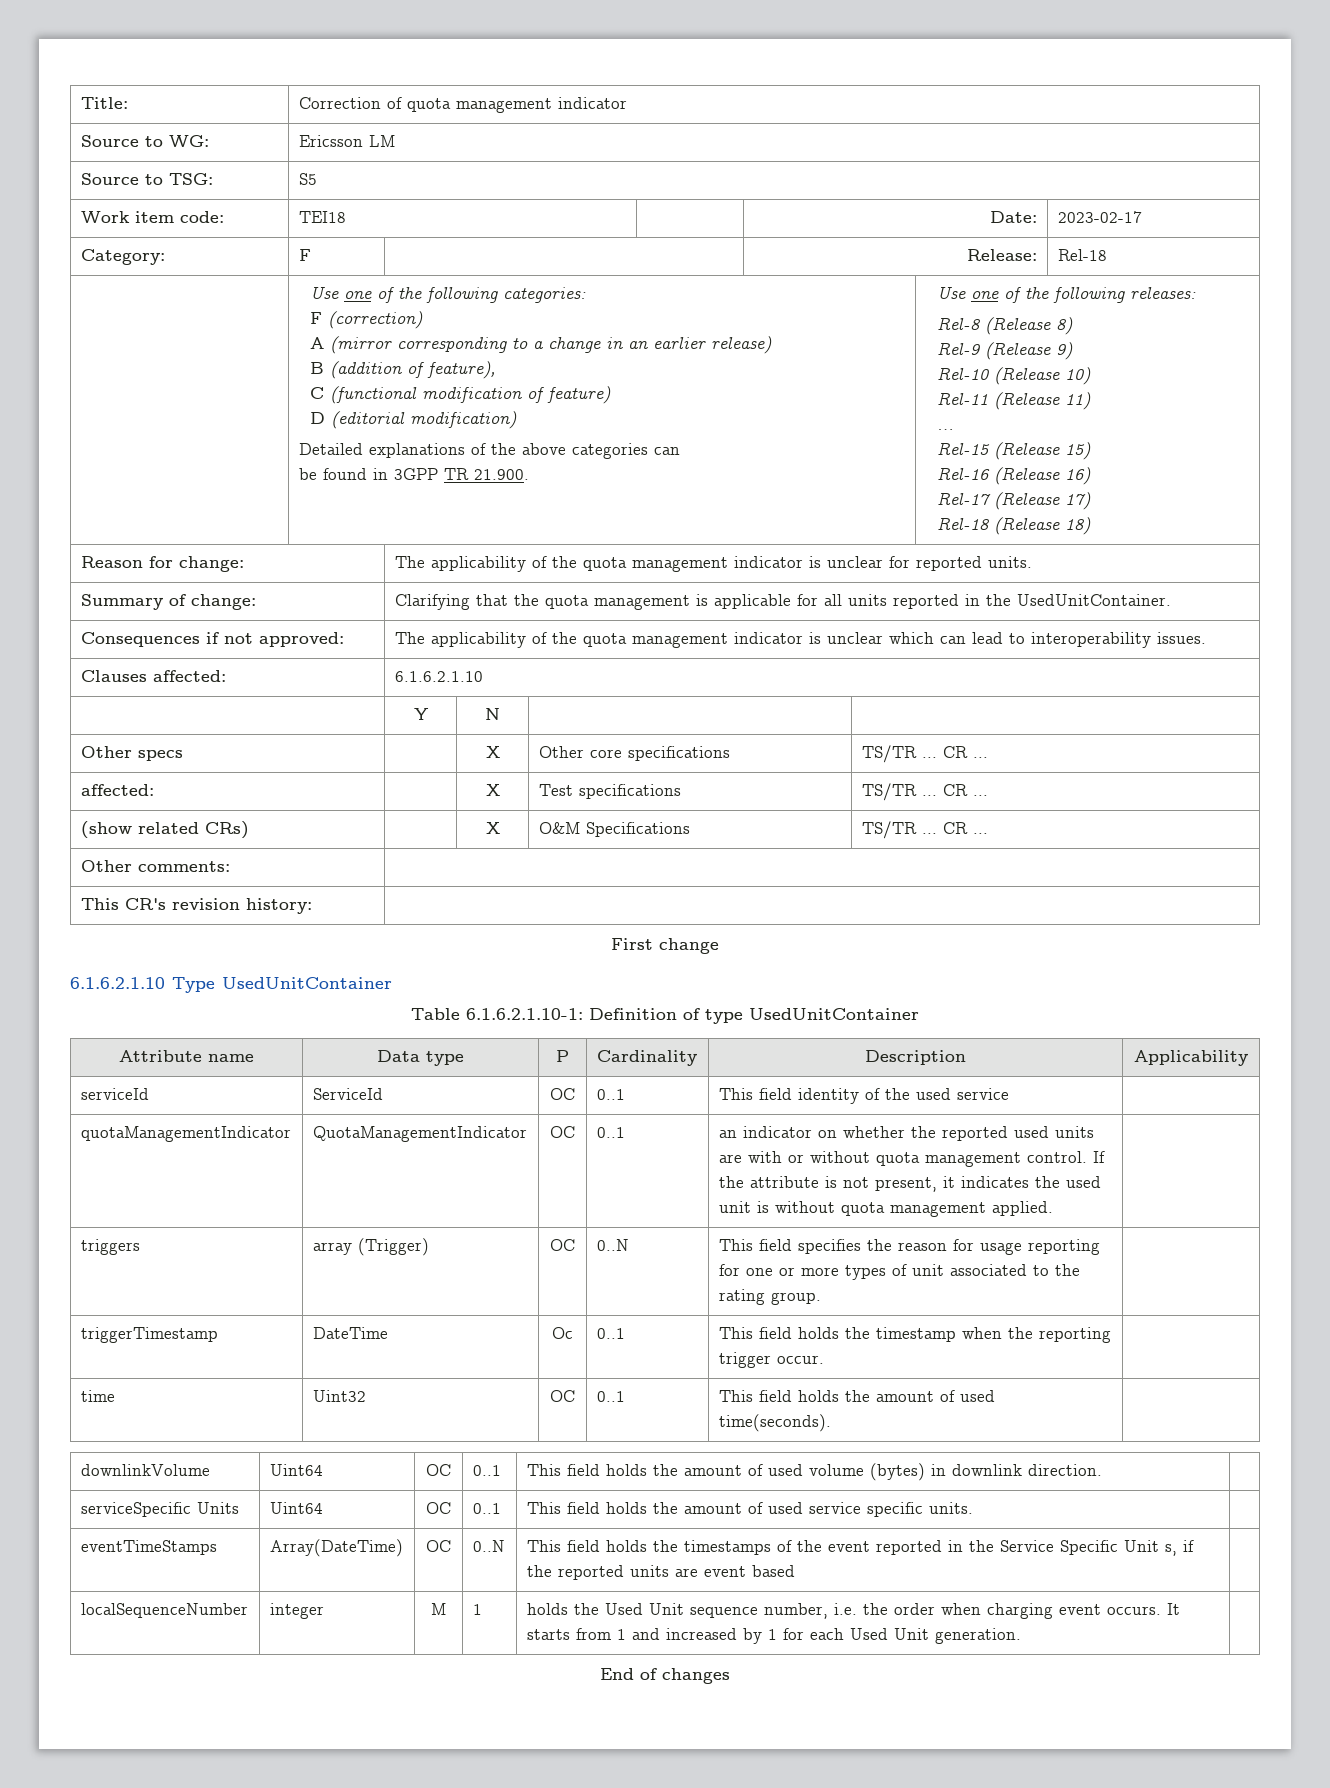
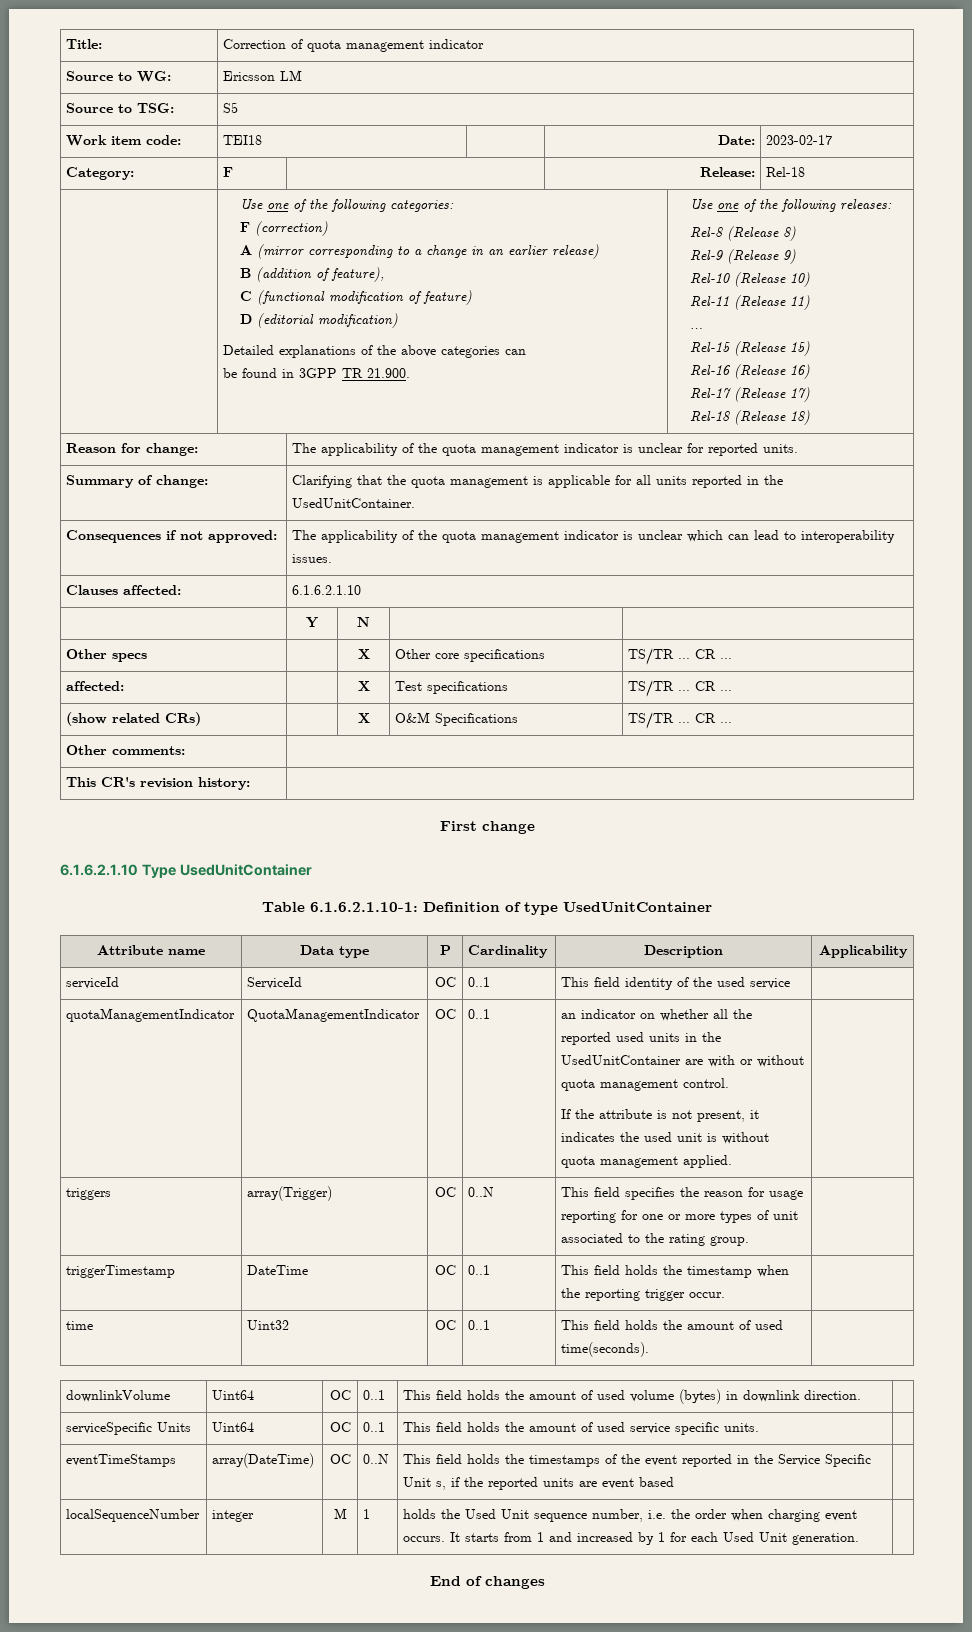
(905, 1132) none -> [713,1009,729,1019] all
(1094, 1132) none -> [685,1032,722,1042] [561,1055,682,1065] in the UsedUnitContainer
(1087, 1157) none -> (730, 1083) //
[312,1238,429,1256] array (Trigger) -> [247,1186,333,1201] array(Trigger)
[552,1327,573,1339] Oc -> [434,1265,456,1275] OC
[269,1539,403,1557] Array(DateTime) -> [212,1453,315,1468] array(DateTime)

